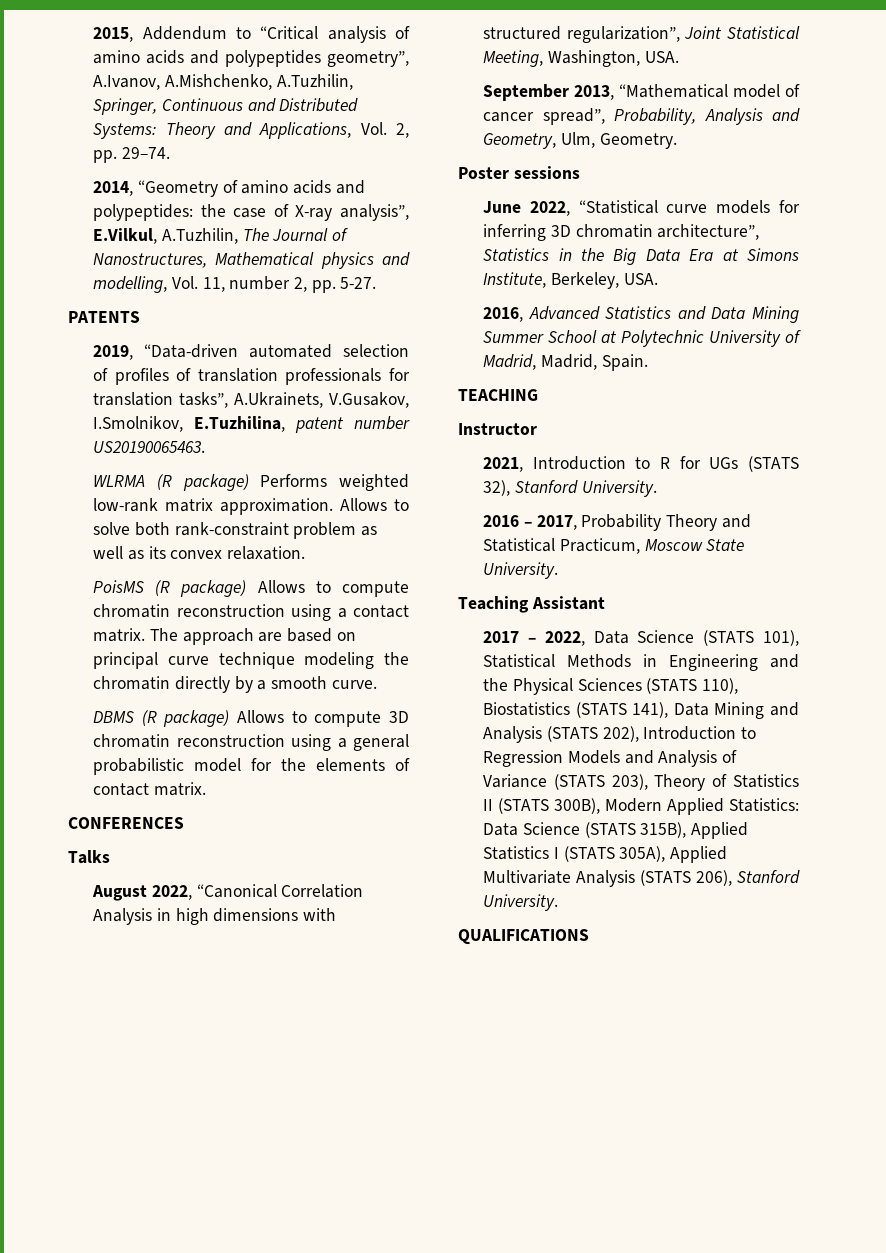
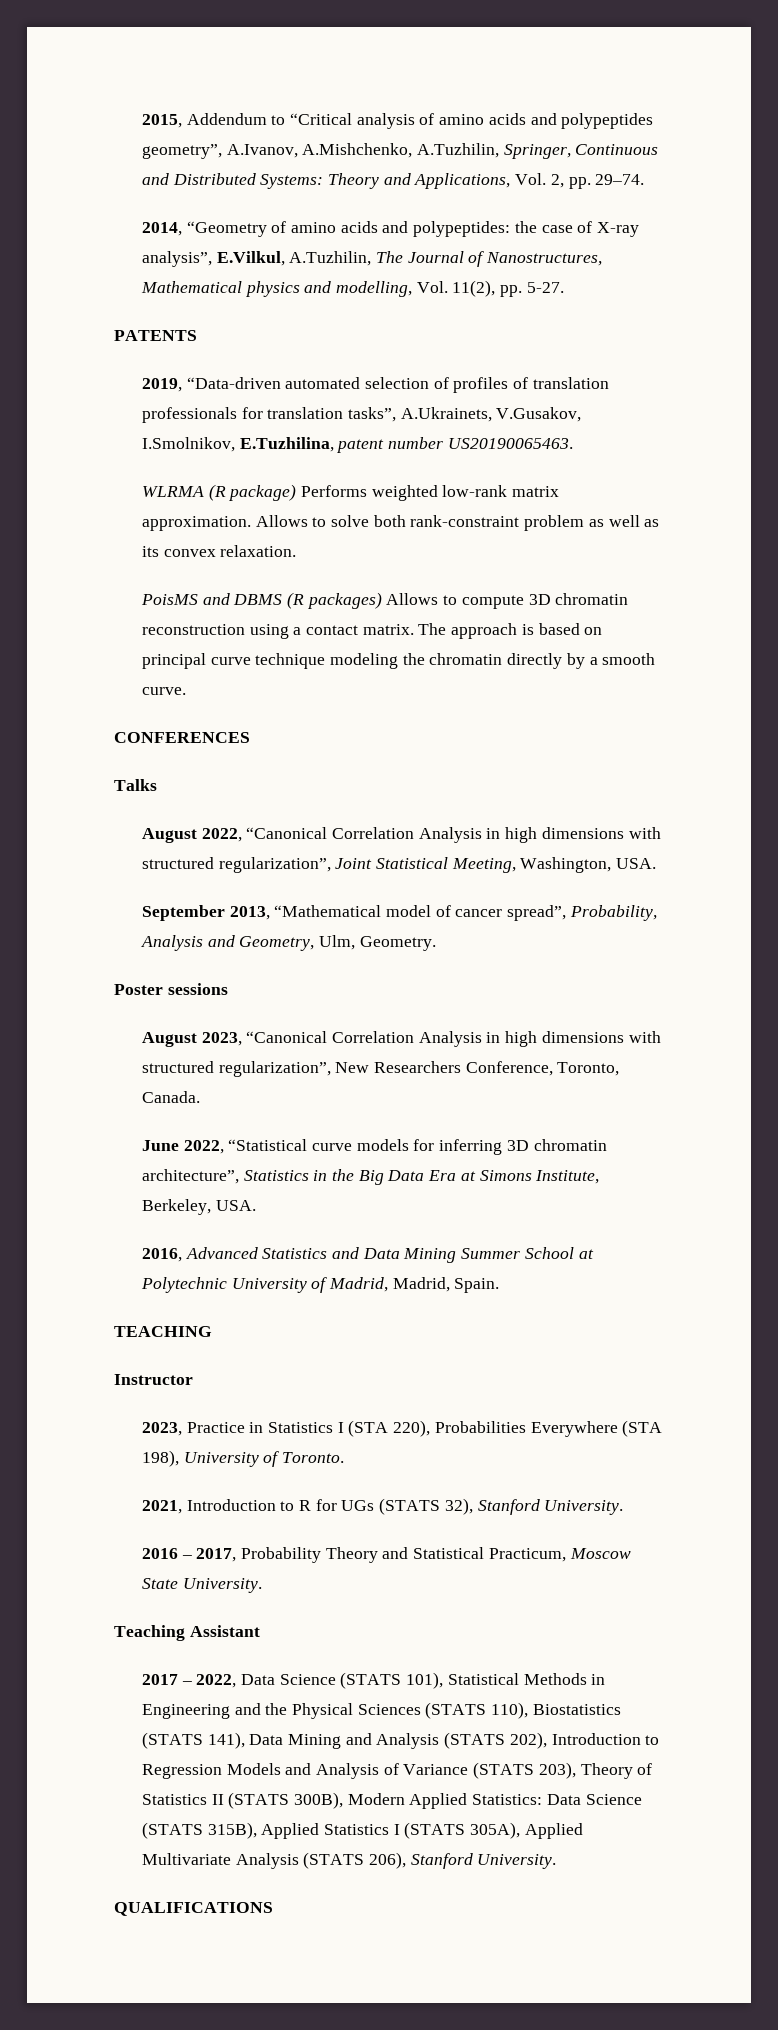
[202,276,308,292] 11, number 2, -> [452,280,496,297] 11(2),
[155,580,409,597] (R package) Allows to compute -> [202,592,551,609] and DBMS (R packages) Allows to compute 3D
[258,632,283,642] are -> [521,624,534,635] is
[93,710,409,727] [93,734,410,751] [93,758,411,775] [93,782,206,796] // DBMS (R package) Allows to compute 3D chromatin reconstruction using a general probabilistic model for the elements of contact matrix. -> (186, 691) none
(580, 172) none -> [141,1031,661,1047] [141,1061,620,1077] [141,1091,200,1103] // August 2023, “Canonical Correlation Analysis in high dimensions with structured regularization”, New Researchers Conference, Toronto, Canada.
(537, 429) none -> [141,1420,663,1437] [141,1450,344,1467] // 2023, Practice in Statistics I (STA 220), Probabilities Everywhere (STA 198), University of Toronto.

